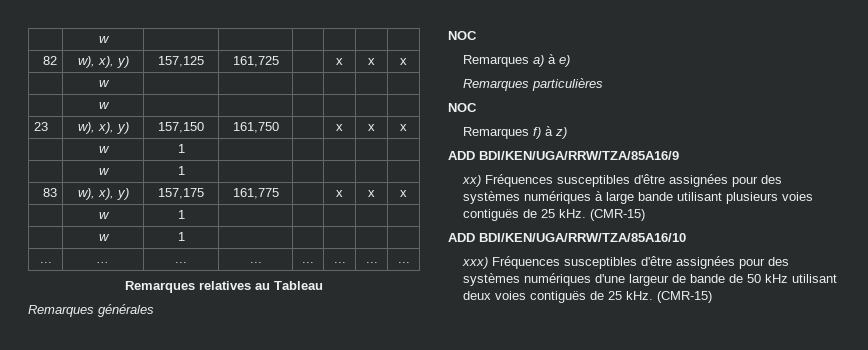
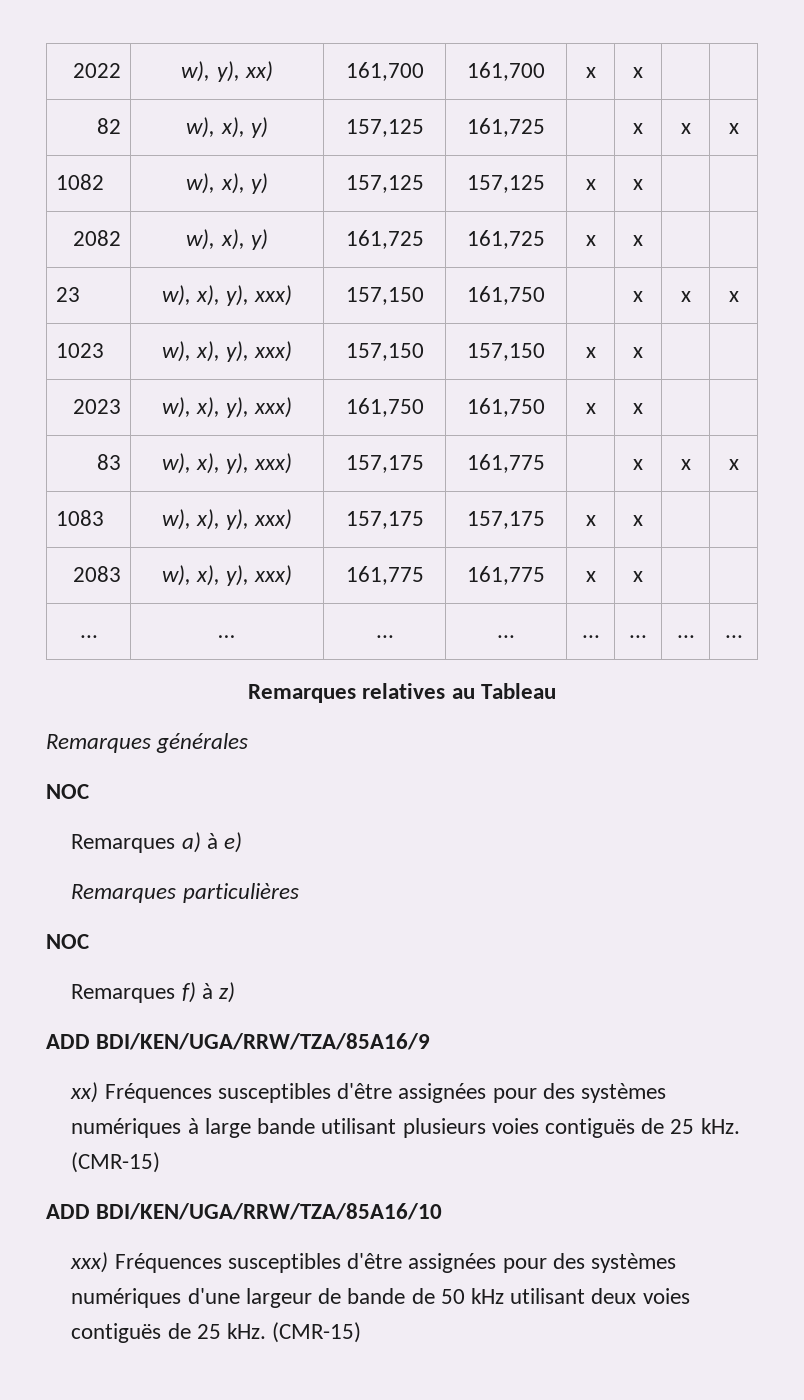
[98,36,110,43] | w | | | | -> [73,63,122,78] [181,61,273,82] [345,62,424,81] [467,62,545,81] [585,67,596,78] [633,67,643,78] 2022 | w), y), xx) | 161,700 | 161,700 | x | x
[98,80,110,87] [98,102,110,109] | w | | | | | | // | w | | | | -> [55,174,104,190] [186,173,268,194] [345,175,424,193] [467,175,545,193] [585,179,596,190] [633,179,643,190] [73,230,122,246] [186,229,268,250] [345,230,424,249] [467,230,545,249] [585,235,596,246] [633,235,643,246] 1082 | w), x), y) | 157,125 | 157,125 | x | x | | // 2082 | w), x), y) | 161,725 | 161,725 | x | x
[116,122,129,134] y) -> [226,285,293,306] y), xxx)
[98,146,110,153] [177,144,185,153] [98,168,110,175] [177,166,185,175] | w | 1 | | | | | // | w | 1 | | | -> [55,343,104,358] [161,341,293,362] [345,343,424,361] [467,343,545,361] [585,347,596,358] [633,347,643,358] [73,399,122,414] [161,397,293,418] [345,398,424,417] [467,398,545,417] [585,403,596,414] [633,403,643,414] 1023 | w), x), y), xxx) | 157,150 | 157,150 | x | x | | // 2023 | w), x), y), xxx) | 161,750 | 161,750 | x | x
[116,188,129,200] y) -> [226,453,293,474] y), xxx)
[98,212,110,219] [177,210,185,219] [98,234,110,241] [177,232,185,241] | w | 1 | | | | | // | w | 1 | | | -> [55,510,104,526] [161,509,293,530] [345,511,424,529] [467,511,545,529] [585,515,596,526] [633,515,643,526] [73,566,122,582] [161,565,293,586] [345,566,424,585] [467,566,545,585] [585,571,596,582] [633,571,643,582] 1083 | w), x), y), xxx) | 157,175 | 157,175 | x | x | | // 2083 | w), x), y), xxx) | 161,775 | 161,775 | x | x

